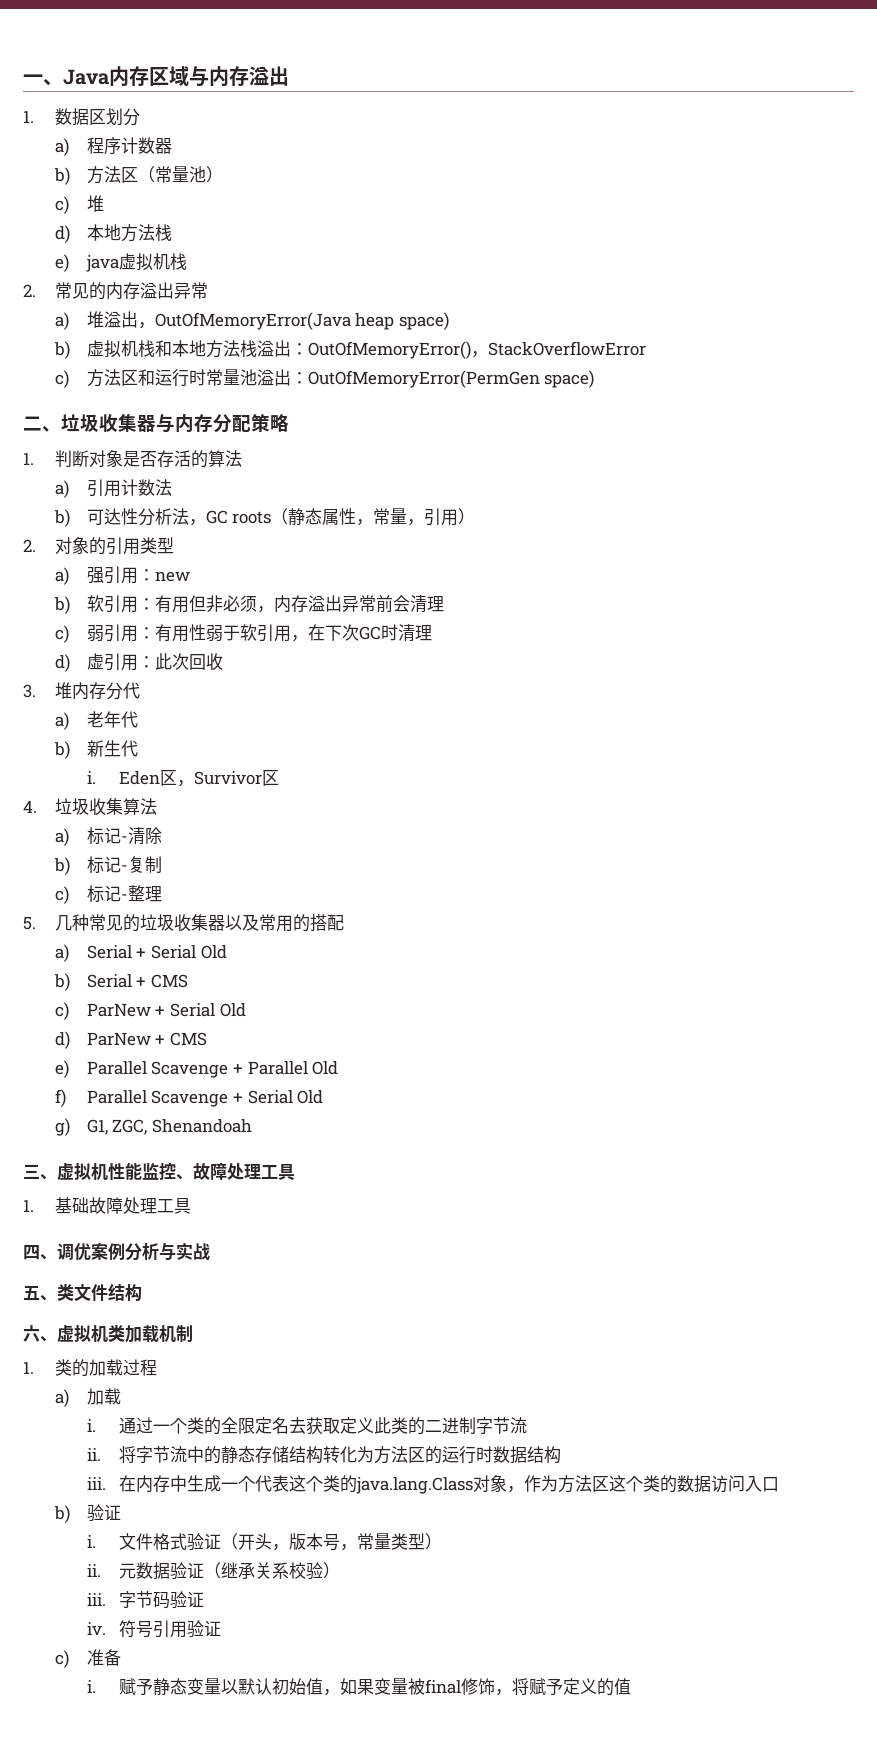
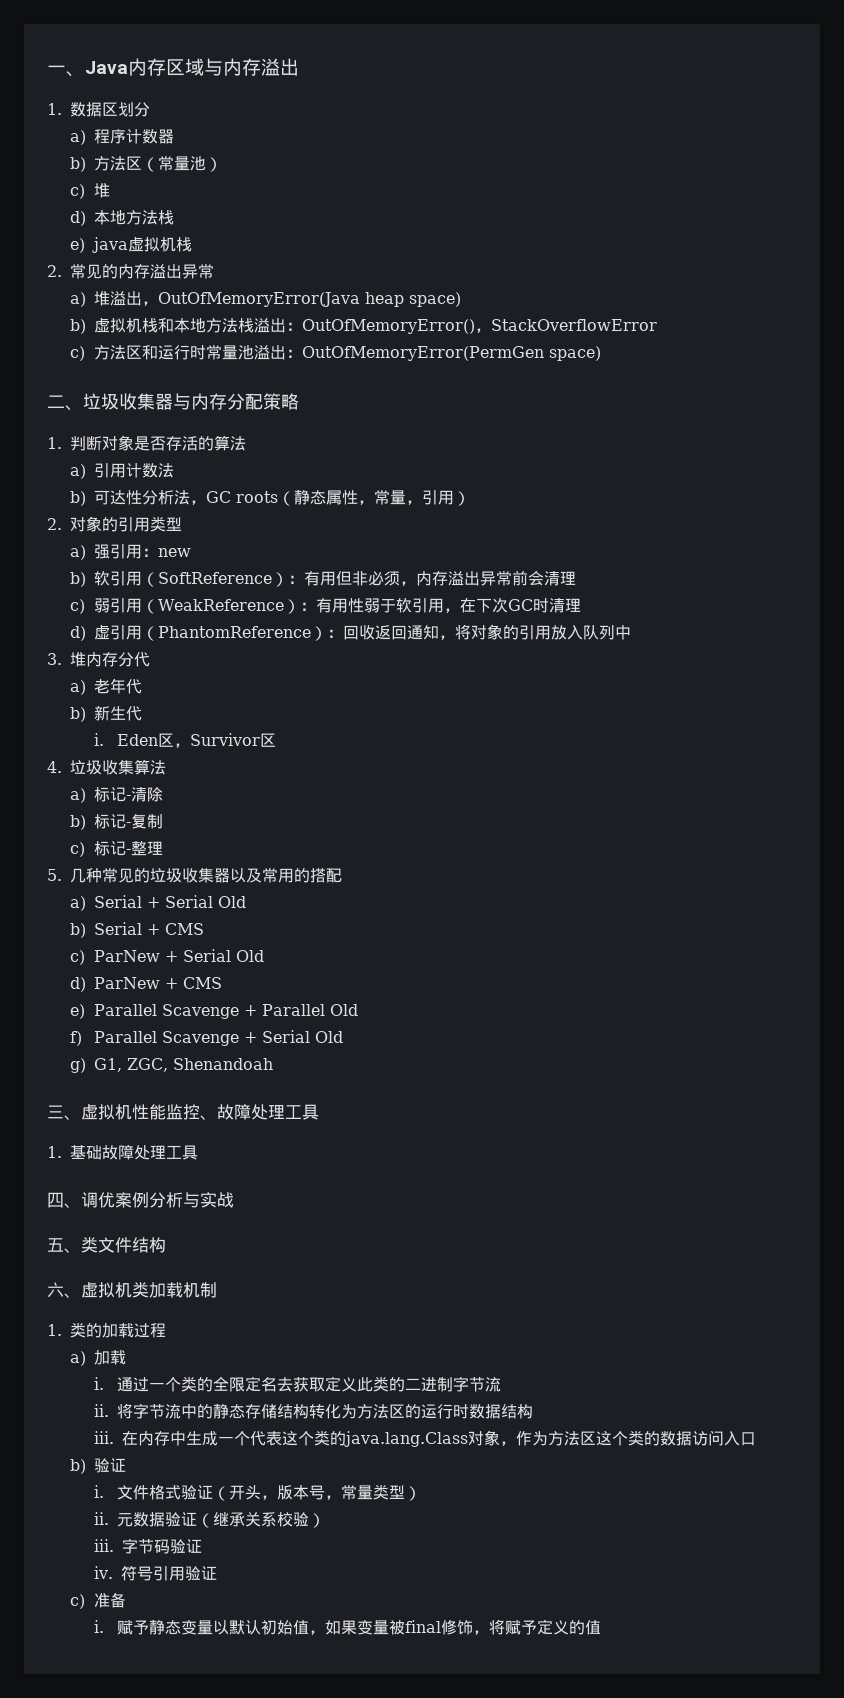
(138, 604) none -> [142,572,289,587] （SoftReference）
(138, 633) none -> [141,599,300,614] （WeakReference）
[137,653,189,670] ：此次 -> [142,626,344,641] （PhantomReference）：
(223, 662) none -> [375,624,632,640] 返回通知，将对象的引用放入队列中

